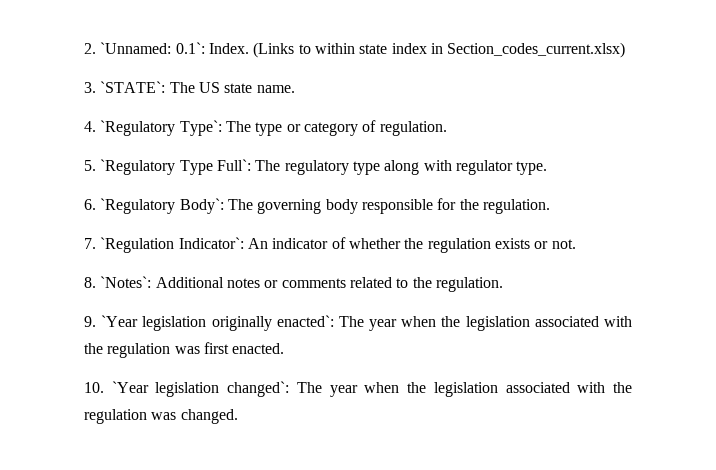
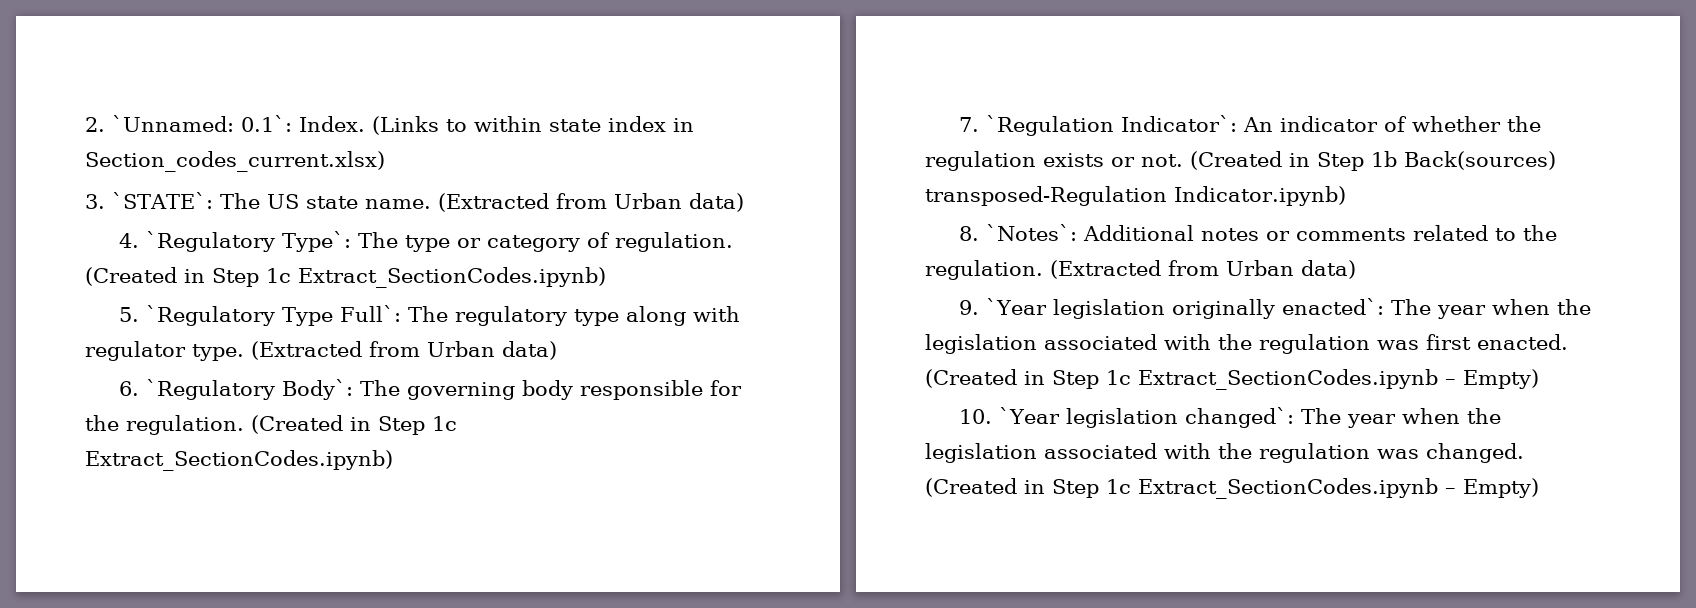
(295, 89) none -> [437,193,744,212] (Extracted from Urban data)
(447, 128) none -> [85,267,606,288] (Created in Step 1c Extract_SectionCodes.ipynb)
(548, 168) none -> [251,341,557,360] (Extracted from Urban data)
(550, 206) none -> [251,415,457,435] [85,450,393,471] (Created in Step 1c Extract_SectionCodes.ipynb)
(576, 244) none -> [1190,151,1556,171] [925,186,1346,206] (Created in Step 1b Back(sources) transposed-Regulation Indicator.ipynb)
(503, 284) none -> [1050,260,1356,279] (Extracted from Urban data)
(285, 348) none -> [925,369,1539,390] (Created in Step 1c Extract_SectionCodes.ipynb – Empty)
(238, 416) none -> [925,478,1539,499] (Created in Step 1c Extract_SectionCodes.ipynb – Empty)

